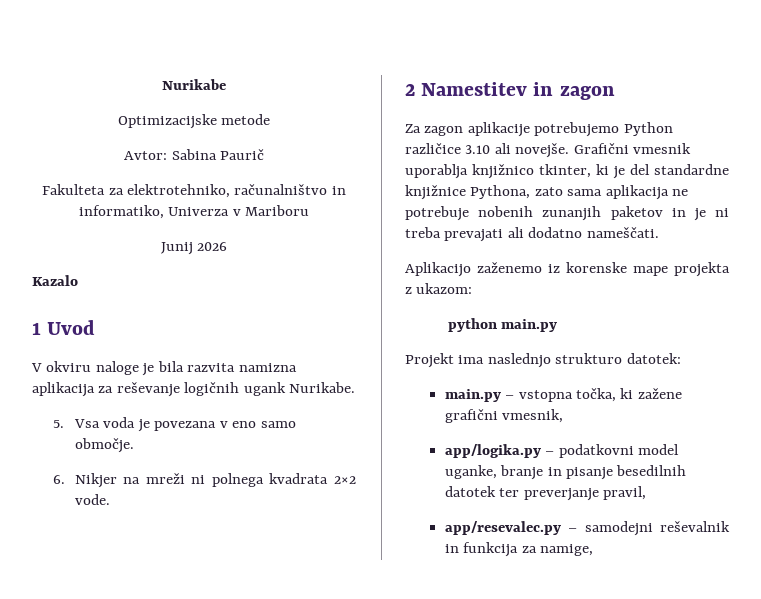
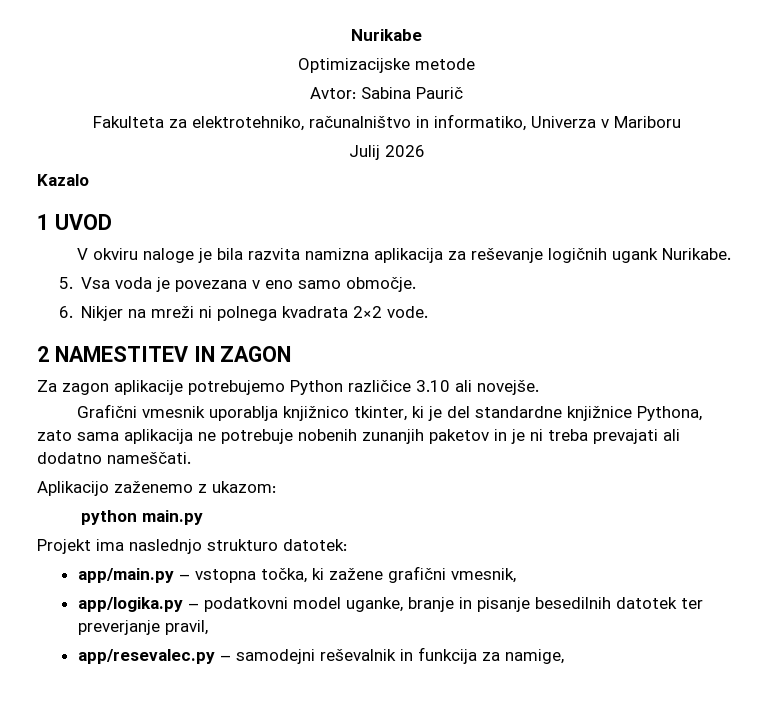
[160,242,193,255] Junij -> [348,145,380,160] Julij
[47,320,96,335] Uvod -> [54,214,112,230] UVOD
[421,82,615,100] Namestitev in zagon -> [54,346,292,362] NAMESTITEV IN ZAGON
(570, 150) none -> (539, 387) //
[548,262,730,277] iz korenske mape projekta -> (193, 487) none
[444,389,501,402] main.py -> [77,568,174,583] app/main.py

